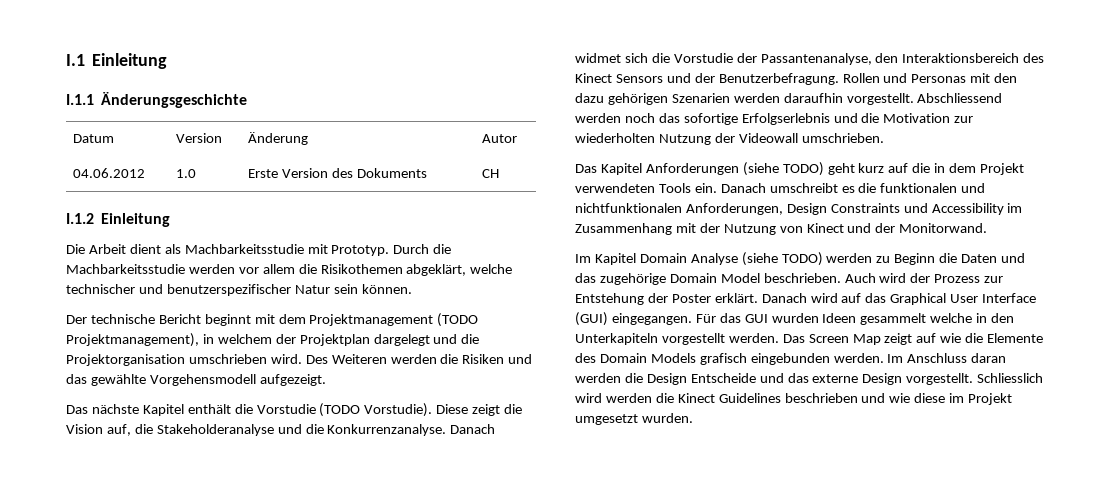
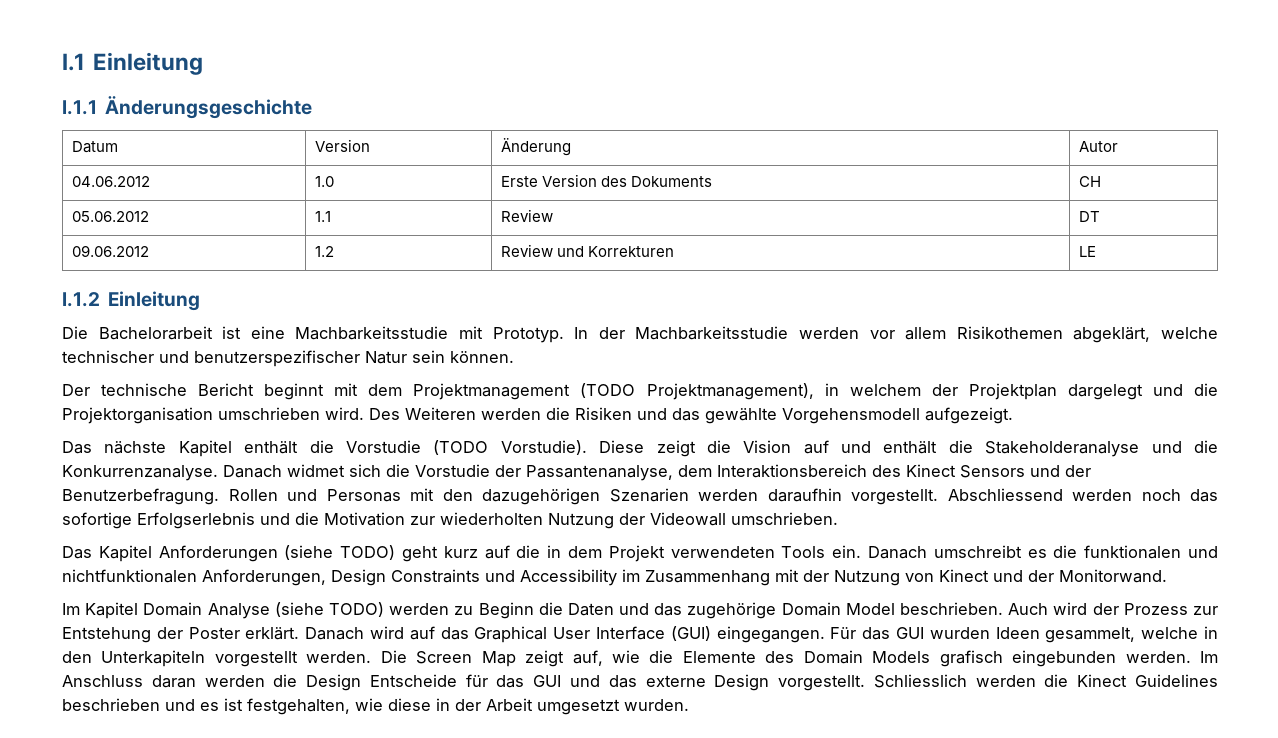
(500, 173) none -> [72,211,150,222] [315,211,332,222] [501,209,554,222] [1079,211,1101,222] [72,245,150,257] [315,246,335,257] [501,244,675,257] [1079,246,1097,257] // 05.06.2012 | 1.1 | Review | DT // 09.06.2012 | 1.2 | Review und Korrekturen | LE
[88,244,181,254] Arbeit dient als -> [98,326,285,340] Bachelorarbeit ist eine
[393,244,452,254] Durch die -> [574,327,625,339] In der
[298,264,317,274] die -> (947, 333) none
[106,424,131,436] auf, -> [803,440,938,454] auf und enthält
[875,53,899,63] den -> [678,465,712,477] dem
[575,93,668,105] dazu gehörigen -> [482,488,600,505] dazugehörigen
[860,313,927,325] gesammelt -> [1045,627,1136,643] gesammelt,
[782,334,805,343] Das -> [380,650,407,663] Die
[916,333,937,343] auf -> [572,650,603,666] auf,
(756, 378) none -> [465,674,562,688] für das GUI
[575,393,602,403] wird -> (967, 681) none
[889,393,1013,405] wie diese im Projekt -> [200,698,533,715] es ist festgehalten, wie diese in der Arbeit

